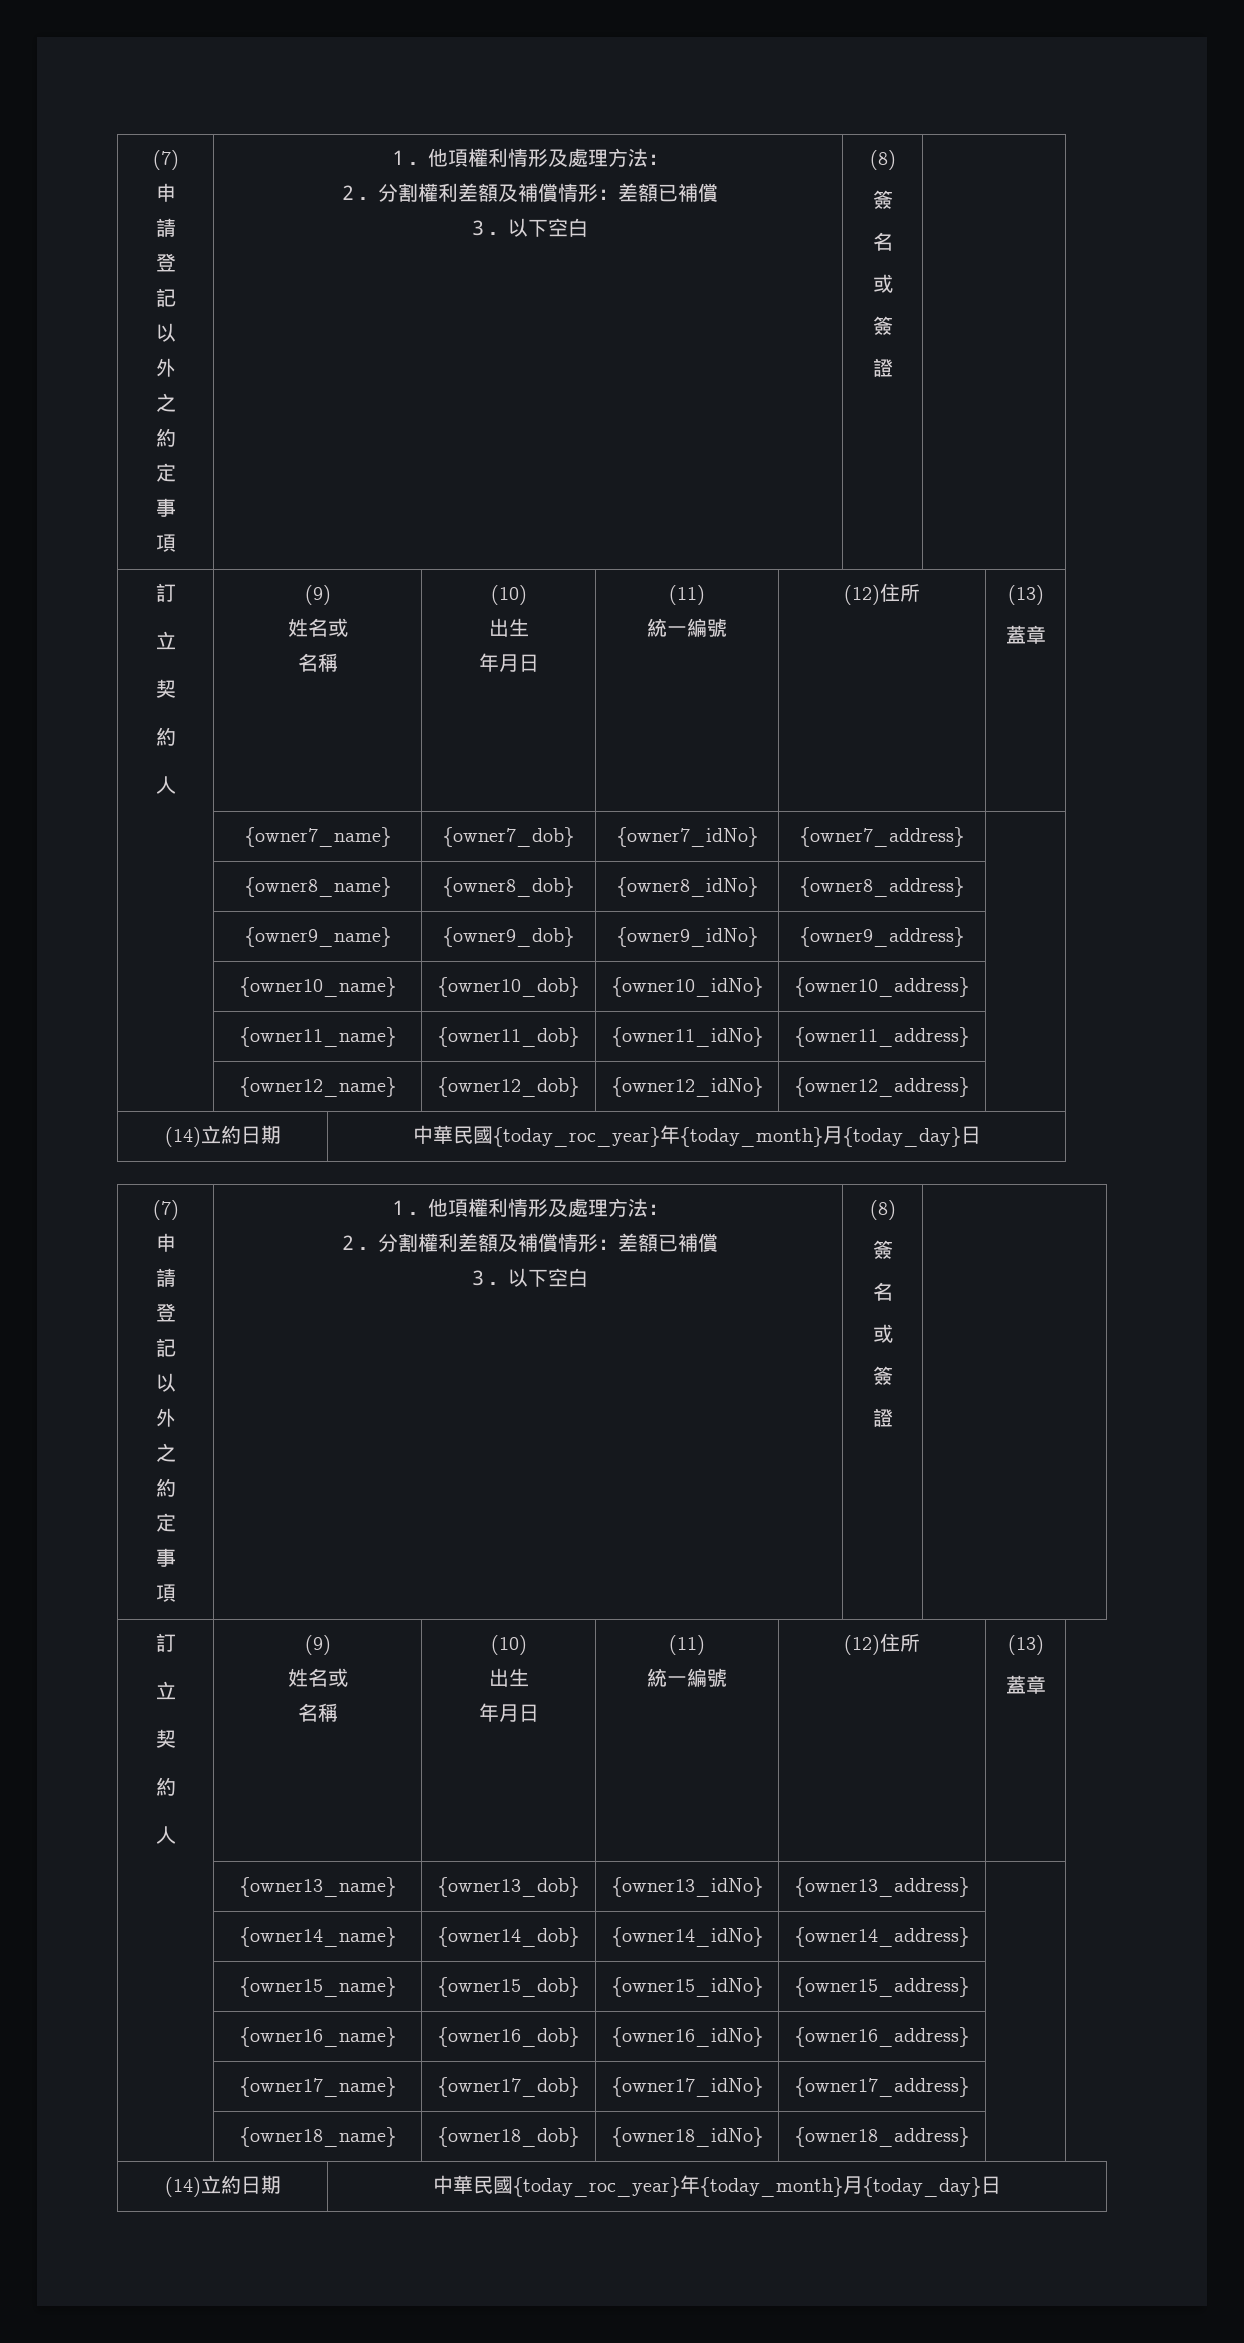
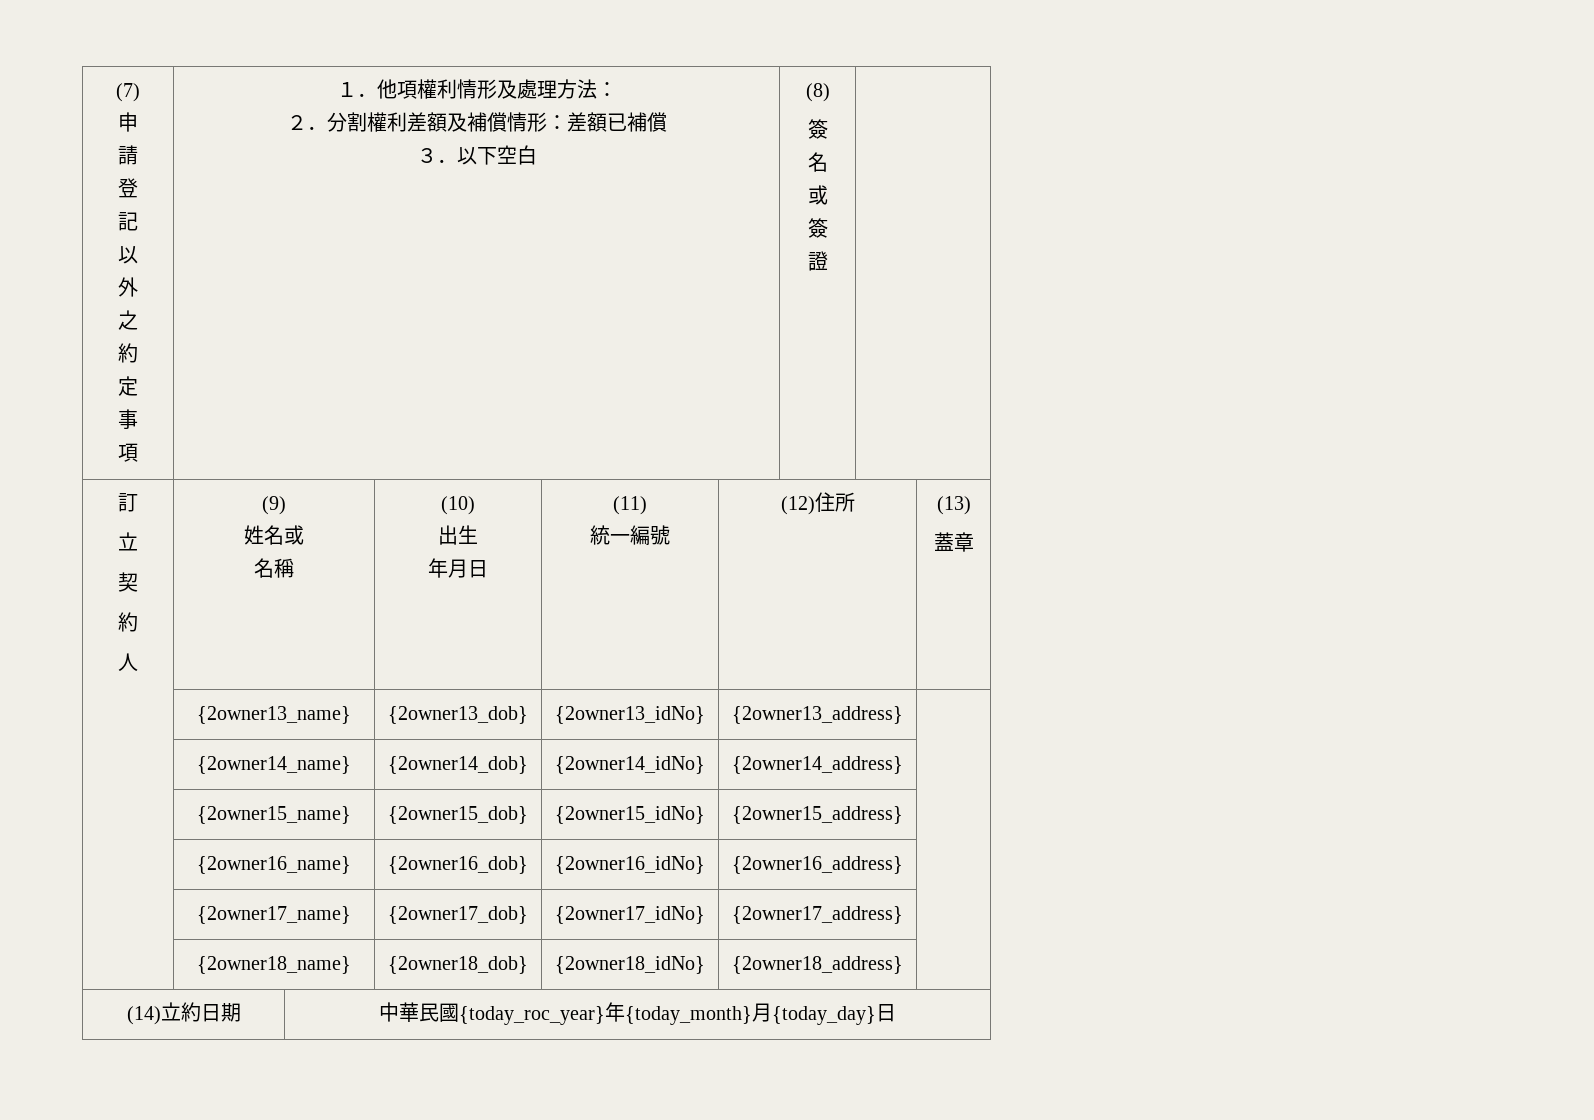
[244,827,391,847] [443,827,574,847] [616,827,758,847] [800,827,964,847] [244,877,391,897] [443,877,574,897] [616,877,758,897] [800,877,964,897] [244,927,391,947] [443,927,574,947] [616,927,758,947] [800,927,964,947] [239,977,396,997] [438,977,579,997] [611,977,763,997] [795,977,969,997] [239,1027,396,1047] [438,1027,579,1047] [611,1027,763,1047] [795,1027,969,1047] [239,1077,396,1097] [438,1077,579,1097] [611,1077,763,1097] [795,1077,969,1097] {owner7_name} | {owner7_dob} | {owner7_idNo} | {owner7_address} | // | {owner8_name} | {owner8_dob} | {owner8_idNo} | {owner8_address} | // | {owner9_name} | {owner9_dob} | {owner9_idNo} | {owner9_address} | // | {owner10_name} | {owner10_dob} | {owner10_idNo} | {owner10_address} | // | {owner11_name} | {owner11_dob} | {owner11_idNo} | {owner11_address} | // | {owner12_name} | {owner12_dob} | {owner12_idNo} | {owner12_address} -> [197,706,351,724] [388,706,528,724] [555,706,705,724] [732,706,903,724] [197,756,351,774] [388,756,528,774] [555,756,705,774] [732,756,903,774] [197,806,351,824] [388,806,528,824] [555,806,705,824] [732,806,903,824] [197,856,351,874] [388,856,528,874] [555,856,705,874] [732,856,903,874] [197,906,351,924] [388,906,528,924] [555,906,705,924] [732,906,903,924] [197,956,351,974] [388,956,528,974] [555,956,705,974] [732,956,903,974] {2owner13_name} | {2owner13_dob} | {2owner13_idNo} | {2owner13_address} | // | {2owner14_name} | {2owner14_dob} | {2owner14_idNo} | {2owner14_address} | // | {2owner15_name} | {2owner15_dob} | {2owner15_idNo} | {2owner15_address} | // | {2owner16_name} | {2owner16_dob} | {2owner16_idNo} | {2owner16_address} | // | {2owner17_name} | {2owner17_dob} | {2owner17_idNo} | {2owner17_address} | // | {2owner18_name} | {2owner18_dob} | {2owner18_idNo} | {2owner18_address}
[152,1200,179,1220] [155,1233,176,1252] [155,1268,176,1287] [155,1303,176,1322] [155,1338,176,1357] [155,1373,176,1392] [155,1408,176,1427] [155,1443,176,1462] [155,1478,176,1497] [155,1513,176,1532] [155,1548,176,1567] [155,1584,176,1602] [388,1198,668,1217] [338,1233,718,1252] [468,1268,588,1287] [869,1200,896,1220] [872,1240,893,1259] [872,1282,893,1301] [872,1324,893,1343] [872,1366,893,1385] [872,1408,893,1427] [155,1633,176,1652] [155,1681,176,1700] [155,1729,176,1748] [155,1777,176,1796] [155,1826,176,1844] [304,1635,331,1655] [287,1668,348,1687] [297,1703,338,1722] [490,1635,527,1655] [488,1668,529,1687] [478,1703,539,1722] [669,1635,705,1655] [647,1668,727,1687] [844,1633,920,1655] [1007,1635,1044,1655] [1005,1675,1046,1694] [239,1877,396,1897] [438,1877,579,1897] [611,1877,763,1897] [795,1877,969,1897] [239,1927,396,1947] [438,1927,579,1947] [611,1927,763,1947] [795,1927,969,1947] [239,1977,396,1997] [438,1977,579,1997] [611,1977,763,1997] [795,1977,969,1997] [239,2027,396,2047] [438,2027,579,2047] [611,2027,763,2047] [795,2027,969,2047] [239,2077,396,2097] [438,2077,579,2097] [611,2077,763,2097] [795,2077,969,2097] [239,2127,396,2147] [438,2127,579,2147] [611,2127,763,2147] [795,2127,969,2147] [164,2175,281,2197] [433,2175,1001,2197] // (7) // 申 // 請 // 登 // 記 // 以 // 外 // 之 // 約 // 定 // 事 // 項 | １．他項權利情形及處理方法： // ２．分割權利差額及補償情形：差額已補償 // ３．以下空白 | (8) // 簽 // 名 // 或 // 簽 // 證 | // 訂 // 立 // 契 // 約 // 人 | (9) // 姓名或 // 名稱 | (10) // 出生 // 年月日 | (11) // 統一編號 | (12)住所 | (13) // 蓋章 // | {owner13_name} | {owner13_dob} | {owner13_idNo} | {owner13_address} | // | {owner14_name} | {owner14_dob} | {owner14_idNo} | {owner14_address} | // | {owner15_name} | {owner15_dob} | {owner15_idNo} | {owner15_address} | // | {owner16_name} | {owner16_dob} | {owner16_idNo} | {owner16_address} | // | {owner17_name} | {owner17_dob} | {owner17_idNo} | {owner17_address} | // | {owner18_name} | {owner18_dob} | {owner18_idNo} | {owner18_address} | // (14)立約日期 | 中華民國{today_roc_year}年{today_month}月{today_day}日 -> (896, 1013) none

